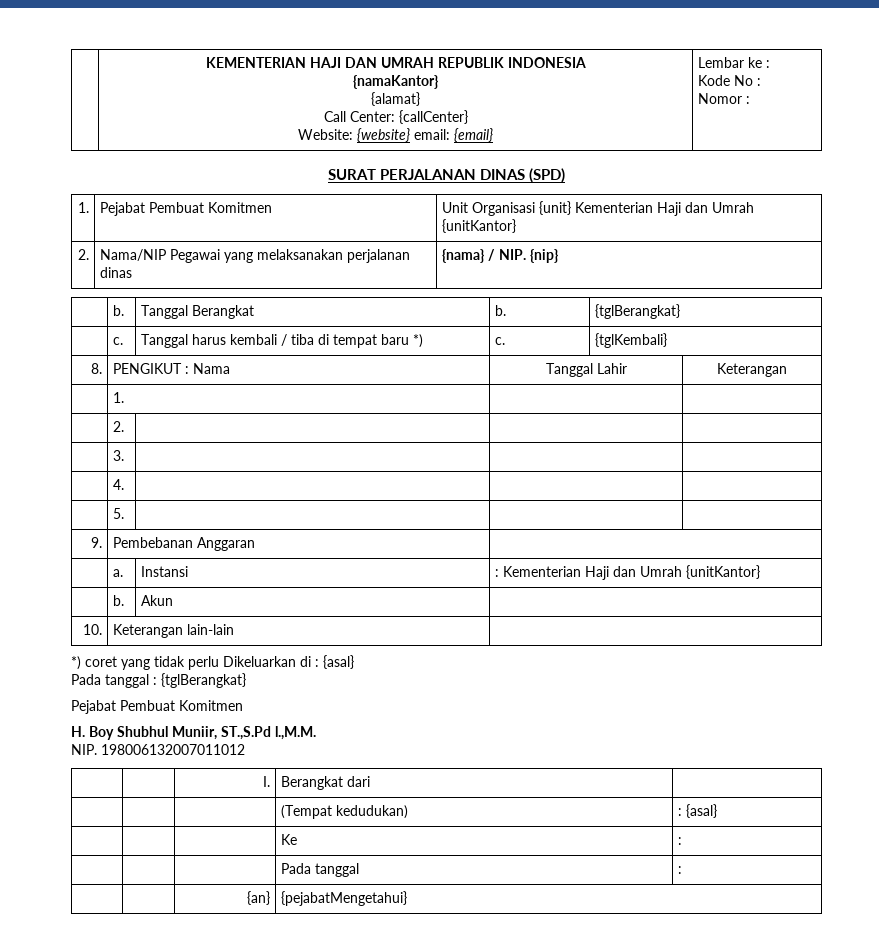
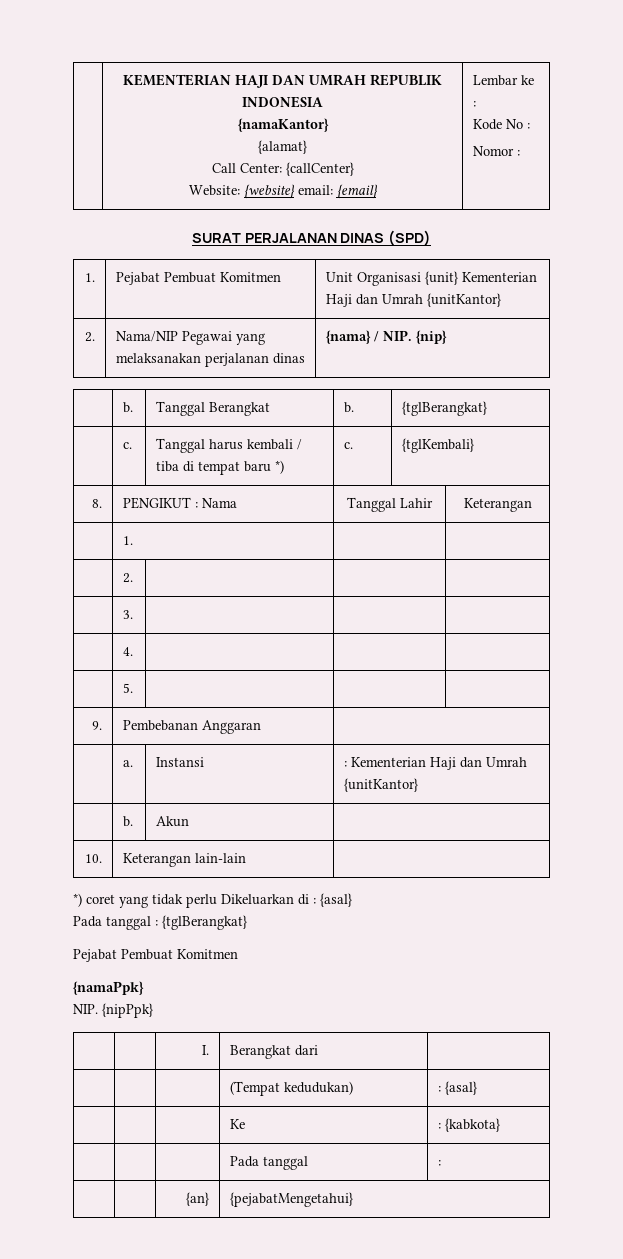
[71,726,316,740] [71,744,245,755] H. Boy Shubhul Muniir, ST.,S.Pd l.,M.M. // NIP. 198006132007011012 -> [73,981,144,995] [73,1003,153,1018] {namaPpk} // NIP. {nipPpk}
(682, 841) none -> [444,1118,500,1132] {kabkota}

